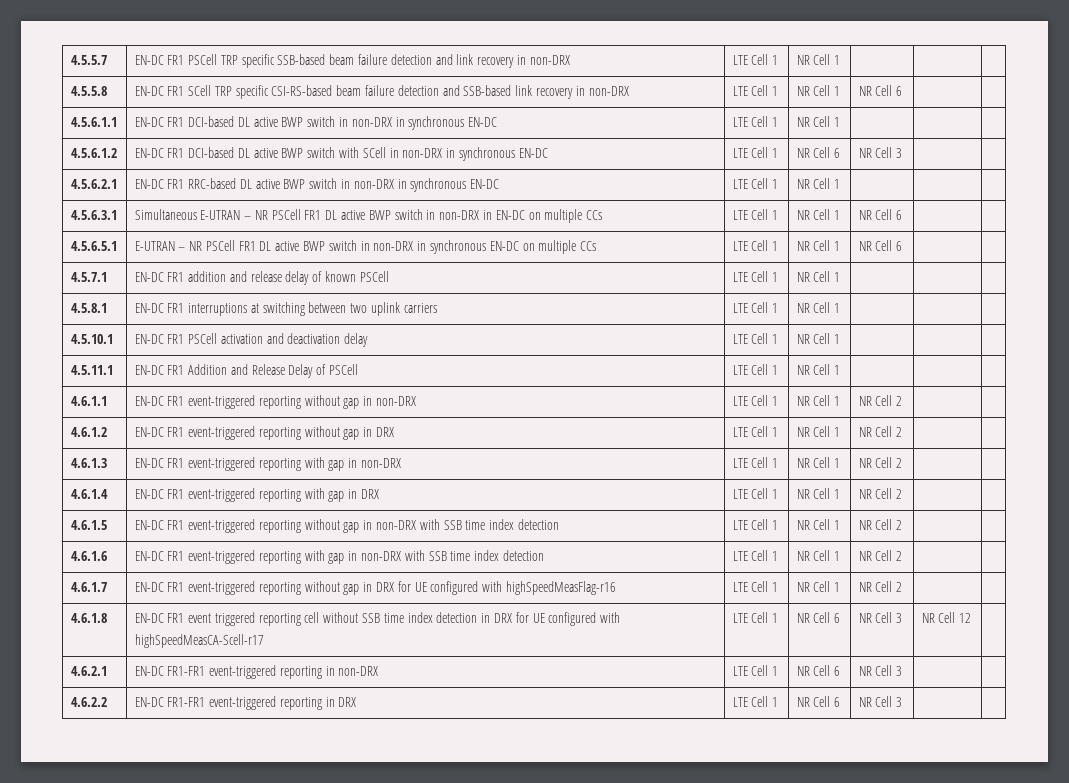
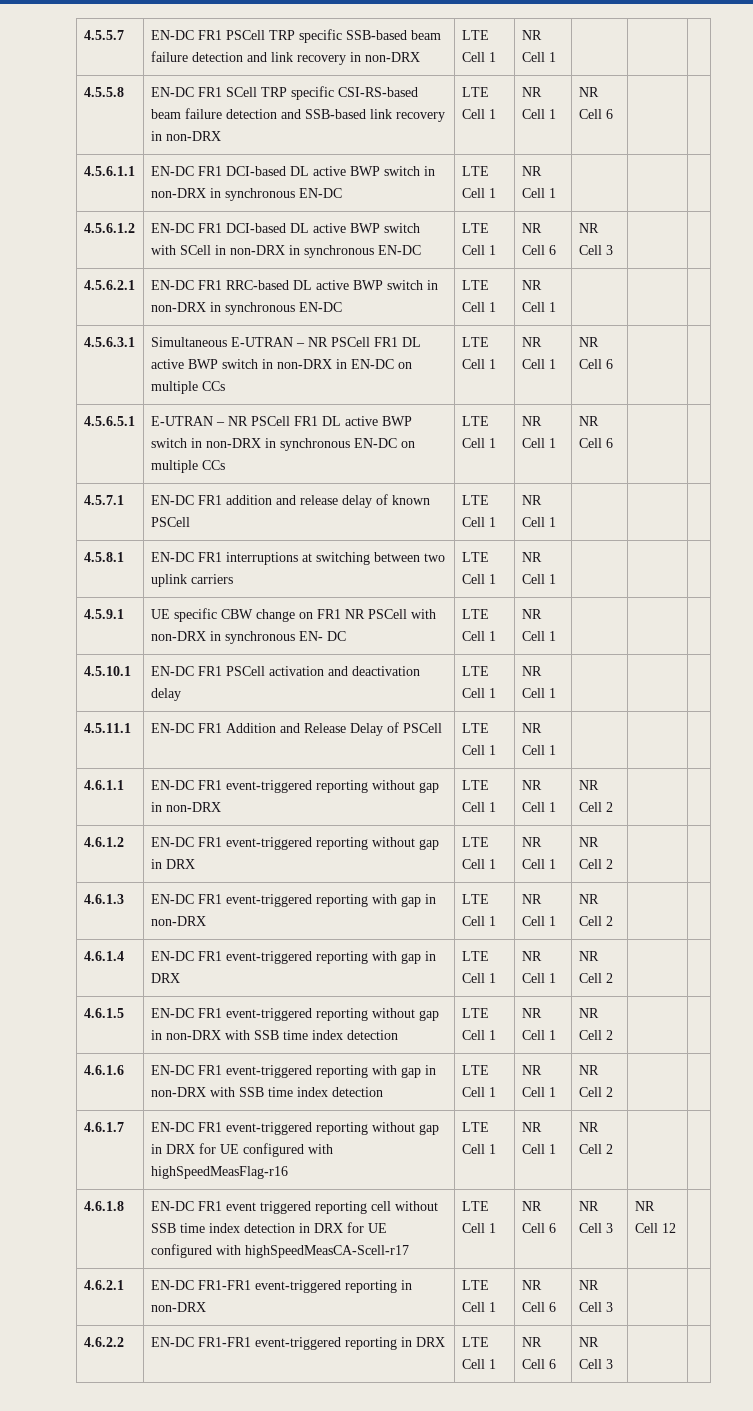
(841, 308) none -> [83,609,124,619] [150,608,436,622] [150,631,346,644] [461,609,489,619] [461,631,496,641] [521,609,542,619] [521,631,556,641] // 4.5.9.1 | UE specific CBW change on FR1 NR PSCell with non-DRX in synchronous EN- DC | LTE Cell 1 | NR Cell 1 | | |

